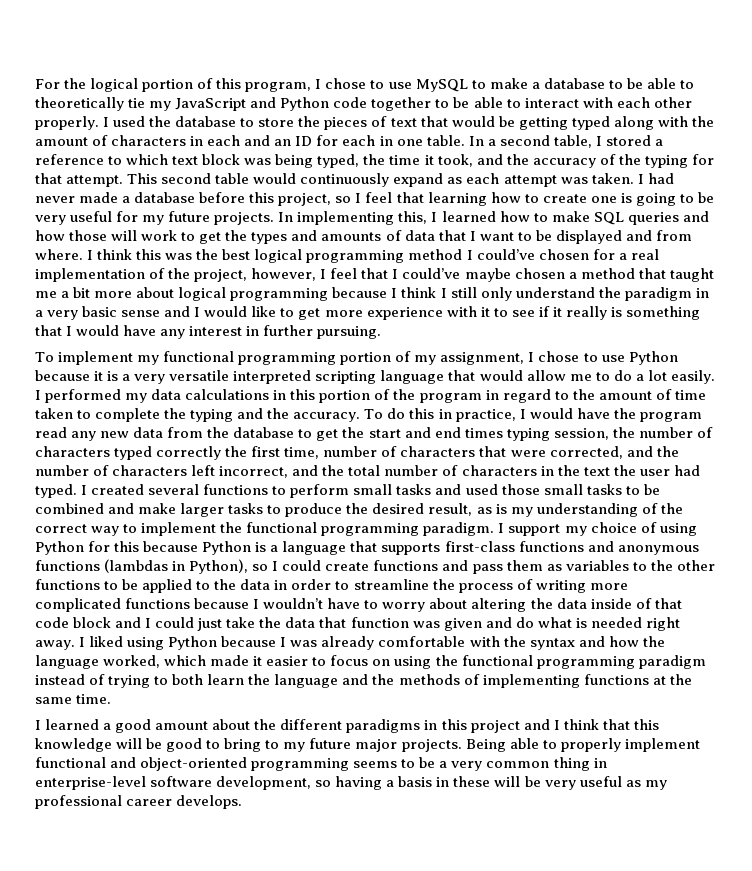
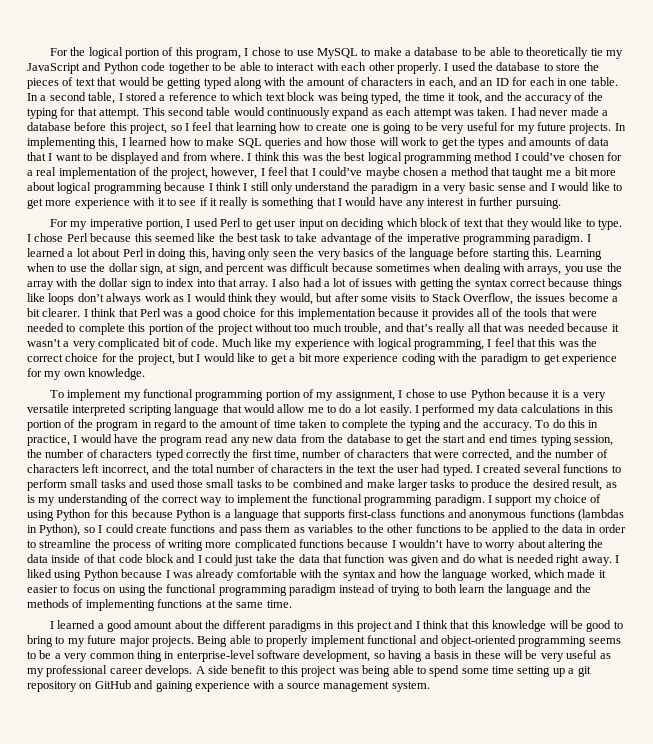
[207,135,241,146] each -> [428,77,456,89] each,
(382, 332) none -> [49,218,623,230] [27,233,591,245] [27,248,602,260] [27,263,622,275] [27,278,622,290] [27,293,618,305] [27,308,597,320] [27,323,619,335] [27,338,598,350] [27,353,617,365] [27,368,146,380] // For my imperative portion, I used Perl to get user input on deciding which block of text that they would like to type. I chose Perl because this seemed like the best task to take advantage of the imperative programming paradigm. I learned a lot about Perl in doing this, having only seen the very basics of the language before starting this. Learning when to use the dollar sign, at sign, and percent was difficult because sometimes when dealing with arrays, you use the array with the dollar sign to index into that array. I also had a lot of issues with getting the syntax correct because things like loops don’t always work as I would think they would, but after some visits to Stack Overflow, the issues become a bit clearer. I think that Perl was a good choice for this implementation because it provides all of the tools that were needed to complete this portion of the project without too much trouble, and that’s really all that was needed because it wasn’t a very complicated bit of code. Much like my experience with logical programming, I feel that this was the correct choice for the project, but I would like to get a bit more experience coding with the paradigm to get experience for my own knowledge.
(243, 802) none -> [195,665,591,677] [27,680,430,692] A side benefit to this project was being able to spend some time setting up a git repository on GitHub and gaining experience with a source management system.

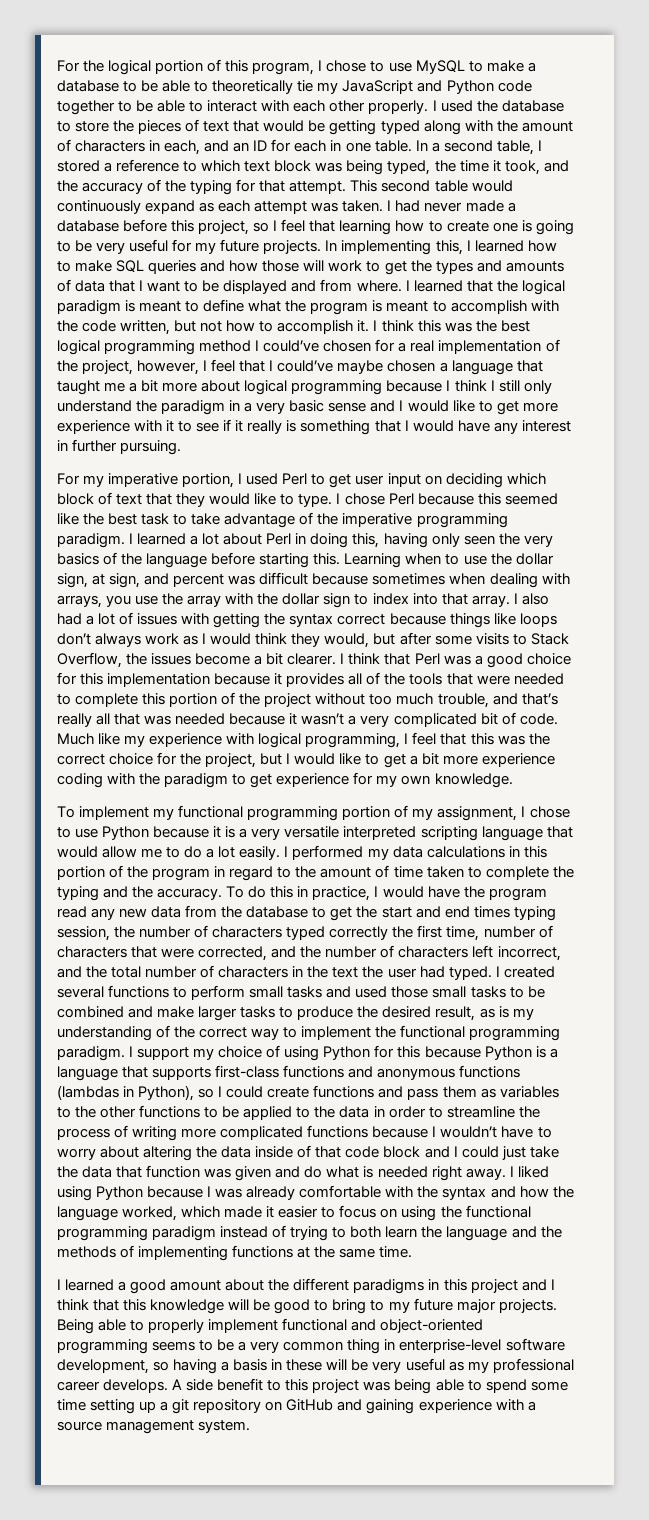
(252, 157) none -> [413,280,565,295] [57,299,559,315] [57,320,378,335] learned that the logical paradigm is meant to define what the program is meant to accomplish with the code written, but not how to accomplish it. I
[450,167,489,176] method -> [451,360,513,375] language

